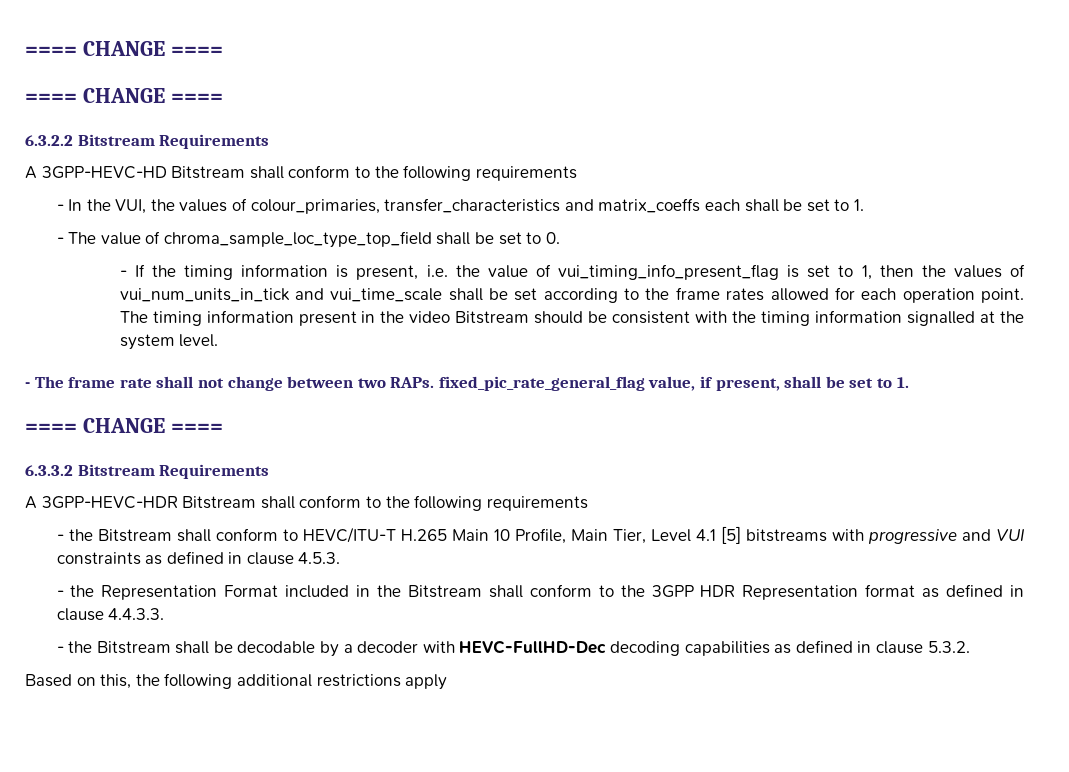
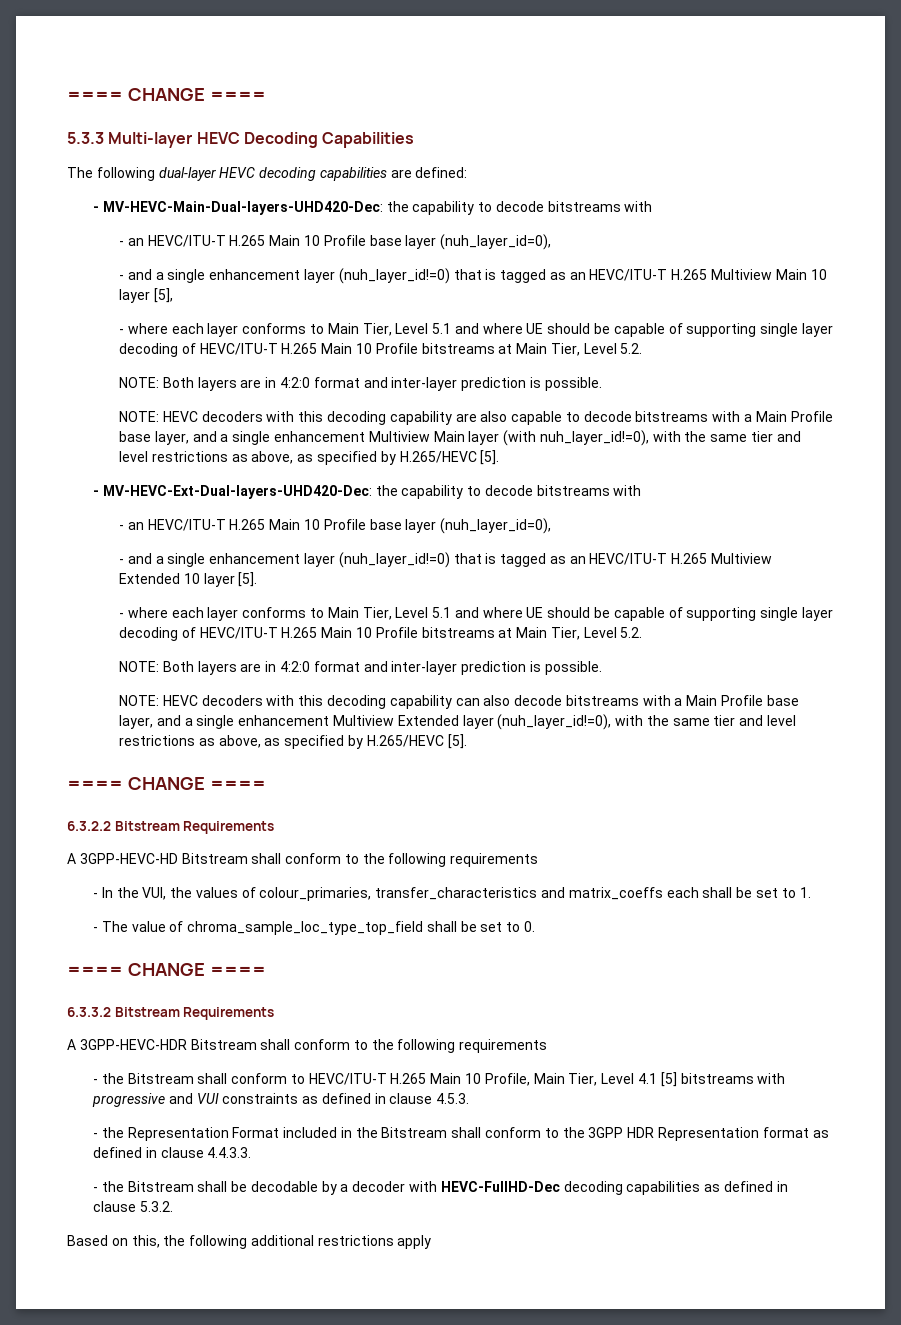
[25,41,223,56] ==== CHANGE ==== -> [67,88,266,101] [67,132,415,148] [67,167,468,181] [93,201,653,215] [119,234,552,250] [119,268,827,284] [119,288,173,303] [119,323,833,337] [119,343,643,357] [119,377,602,391] [119,411,833,425] [119,430,801,446] [119,450,500,465] [93,485,642,499] [119,518,552,534] [119,552,772,568] [119,572,258,587] [119,607,833,621] [119,627,643,641] [119,661,602,675] [119,695,799,709] [119,714,796,730] [119,734,467,749] ==== CHANGE ==== // 5.3.3 Multi-layer HEVC Decoding Capabilities // The following dual-layer HEVC decoding capabilities are defined: // - MV-HEVC-Main-Dual-layers-UHD420-Dec: the capability to decode bitstreams with // - an HEVC/ITU-T H.265 Main 10 Profile base layer (nuh_layer_id=0), // - and a single enhancement layer (nuh_layer_id!=0) that is tagged as an HEVC/ITU-T H.265 Multiview Main 10 layer [5], // - where each layer conforms to Main Tier, Level 5.1 and where UE should be capable of supporting single layer decoding of HEVC/ITU-T H.265 Main 10 Profile bitstreams at Main Tier, Level 5.2. // NOTE: Both layers are in 4:2:0 format and inter-layer prediction is possible. // NOTE: HEVC decoders with this decoding capability are also capable to decode bitstreams with a Main Profile base layer, and a single enhancement Multiview Main layer (with nuh_layer_id!=0), with the same tier and level restrictions as above, as specified by H.265/HEVC [5]. // - MV-HEVC-Ext-Dual-layers-UHD420-Dec: the capability to decode bitstreams with // - an HEVC/ITU-T H.265 Main 10 Profile base layer (nuh_layer_id=0), // - and a single enhancement layer (nuh_layer_id!=0) that is tagged as an HEVC/ITU-T H.265 Multiview Extended 10 layer [5]. // - where each layer conforms to Main Tier, Level 5.1 and where UE should be capable of supporting single layer decoding of HEVC/ITU-T H.265 Main 10 Profile bitstreams at Main Tier, Level 5.2. // NOTE: Both layers are in 4:2:0 format and inter-layer prediction is possible. // NOTE: HEVC decoders with this decoding capability can also decode bitstreams with a Main Profile base layer, and a single enhancement Multiview Extended layer (nuh_layer_id!=0), with the same tier and level restrictions as above, as specified by H.265/HEVC [5].
[119,264,1025,280] [119,287,1024,303] [119,310,1024,326] [119,334,219,350] [25,376,909,391] // - If the timing information is present, i.e. the value of vui_timing_info_present_flag is set to 1, then the values of vui_num_units_in_tick and vui_time_scale shall be set according to the frame rates allowed for each operation point. The timing information present in the video Bitstream should be consistent with the timing information signalled at the system level. // - The frame rate shall not change between two RAPs. fixed_pic_rate_general_flag value, if present, shall be set to 1. -> (536, 926) none

